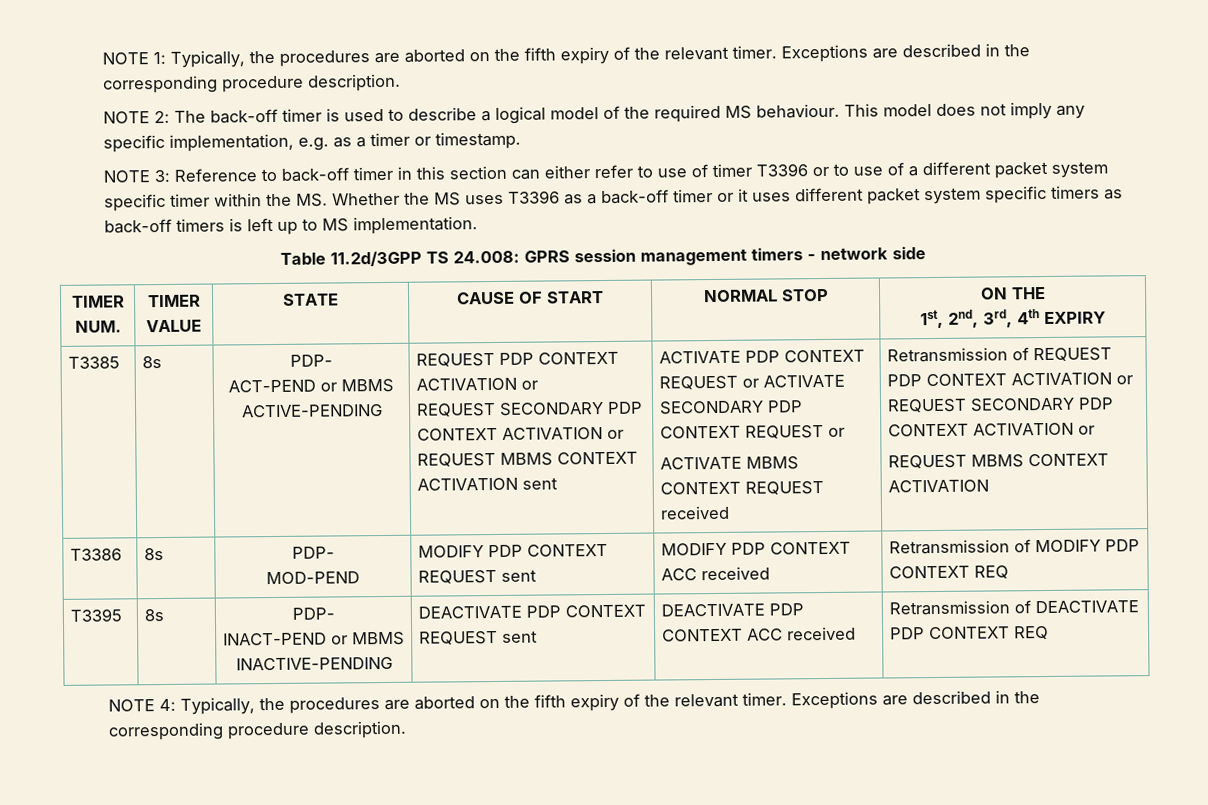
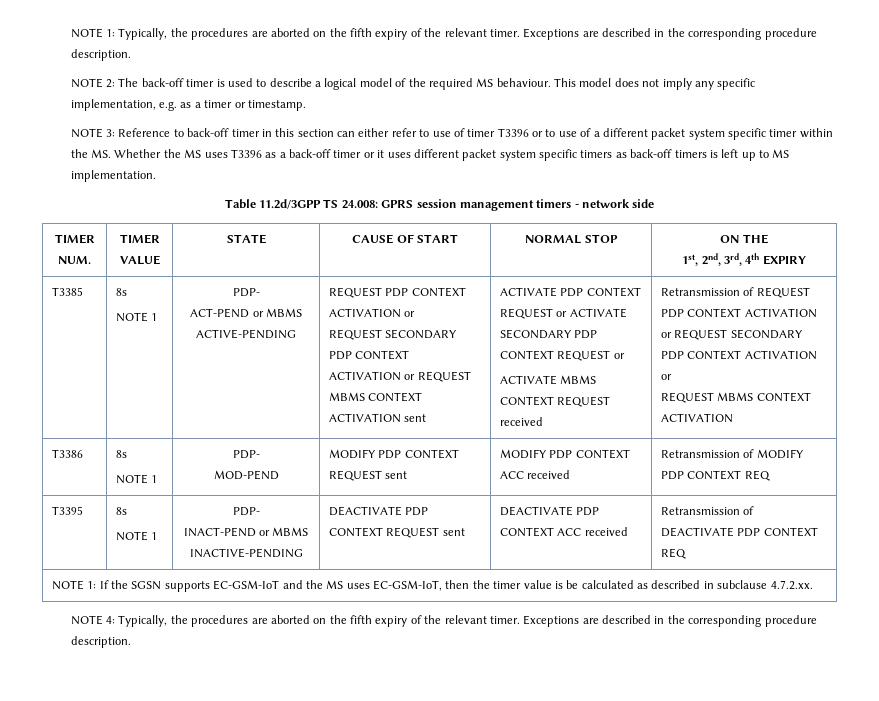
(162, 362) none -> [115,312,158,322] // NOTE 1
(164, 554) none -> [115,474,158,484] // NOTE 1
(164, 615) none -> [115,531,158,541] // NOTE 1
(1049, 632) none -> [51,580,813,592] // NOTE 1: If the SGSN supports EC-GSM-IoT and the MS uses EC-GSM-IoT, then the timer value is be calculated as described in subclause 4.7.2.xx.

